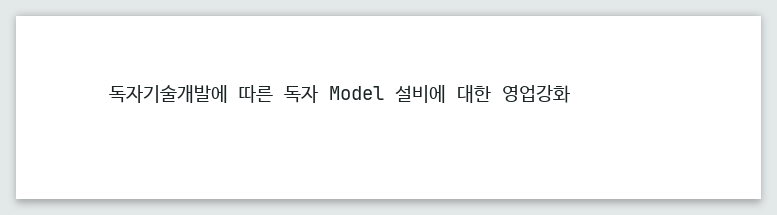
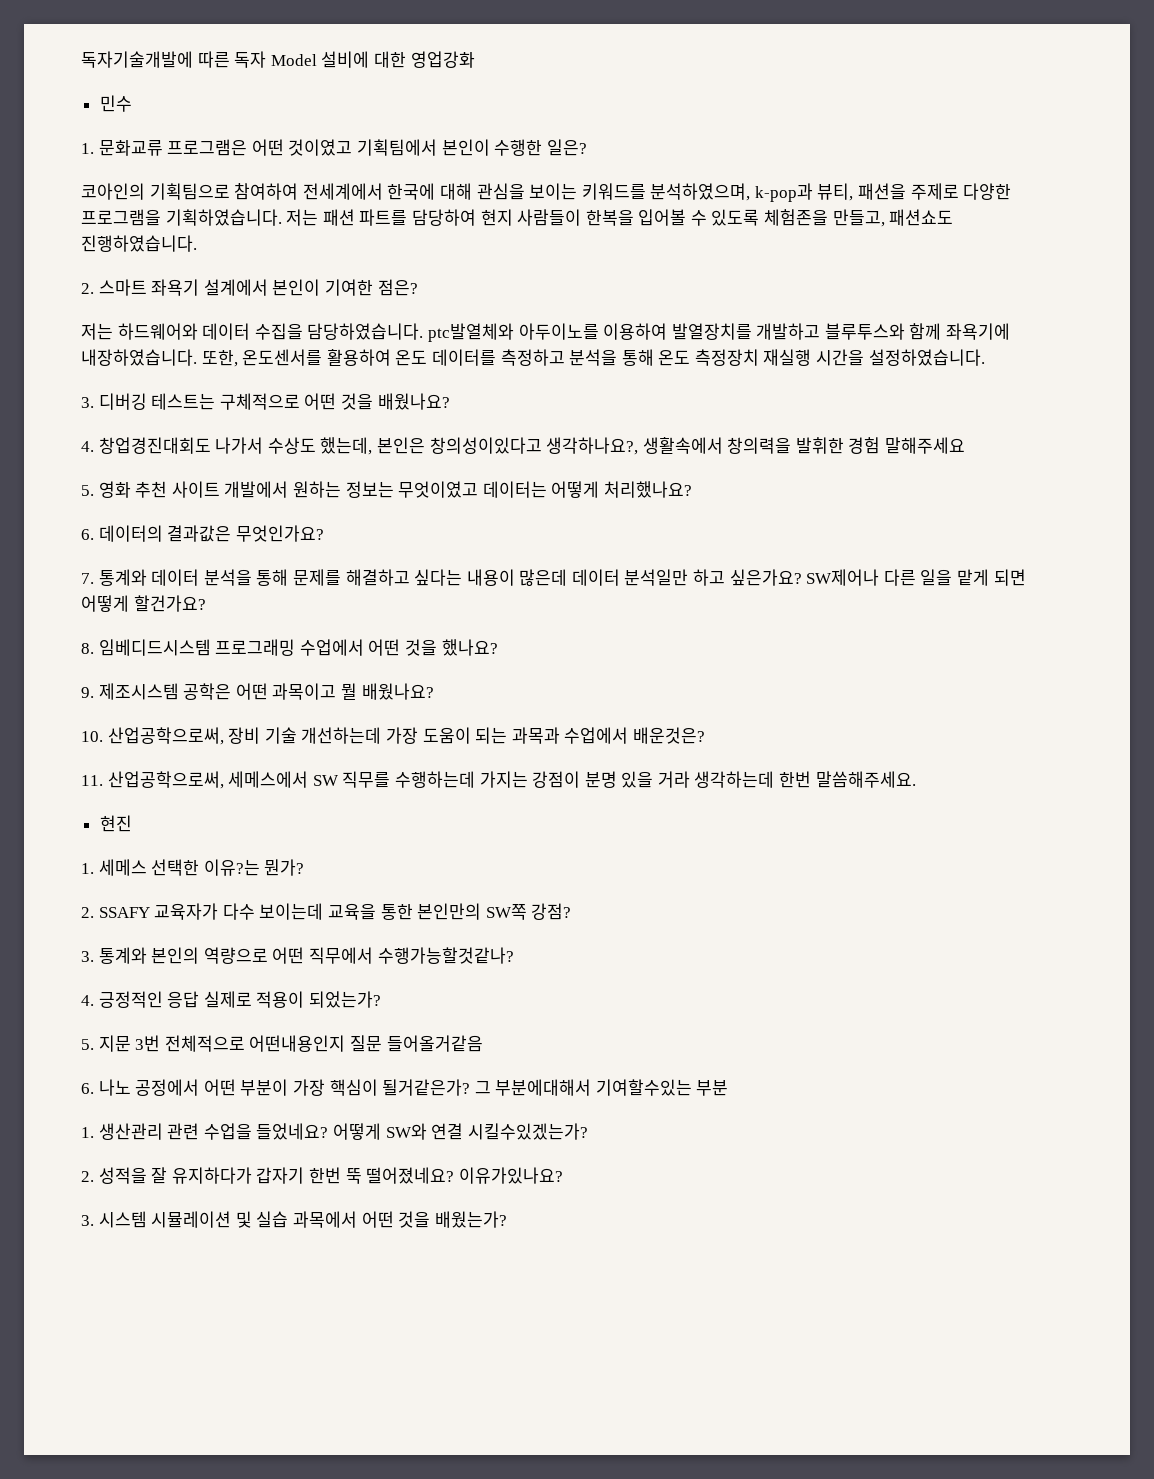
(570, 94) none -> [99,95,132,112] [81,139,587,156] [81,183,1012,202] [81,209,954,227] [81,235,197,252] [81,279,418,296] [81,323,1011,342] [81,349,985,367] [81,393,450,410] [81,437,966,455] [81,481,692,498] [81,525,324,542] [81,569,1026,586] [81,595,206,612] [81,639,498,656] [81,683,434,700] [81,727,705,745] [81,771,916,789] [99,815,132,832] [81,859,305,876] [81,903,572,920] [81,947,514,964] [81,991,381,1008] [81,1035,483,1052] [81,1079,729,1096] [81,1123,588,1140] [81,1167,563,1184] [81,1211,507,1228] // 민수 // 1. 문화교류 프로그램은 어떤 것이였고 기획팀에서 본인이 수행한 일은? // 코아인의 기획팀으로 참여하여 전세계에서 한국에 대해 관심을 보이는 키워드를 분석하였으며, k-pop과 뷰티, 패션을 주제로 다양한 프로그램을 기획하였습니다. 저는 패션 파트를 담당하여 현지 사람들이 한복을 입어볼 수 있도록 체험존을 만들고, 패션쇼도 진행하였습니다. // 2. 스마트 좌욕기 설계에서 본인이 기여한 점은? // 저는 하드웨어와 데이터 수집을 담당하였습니다. ptc발열체와 아두이노를 이용하여 발열장치를 개발하고 블루투스와 함께 좌욕기에 내장하였습니다. 또한, 온도센서를 활용하여 온도 데이터를 측정하고 분석을 통해 온도 측정장치 재실행 시간을 설정하였습니다. // 3. 디버깅 테스트는 구체적으로 어떤 것을 배웠나요? // 4. 창업경진대회도 나가서 수상도 했는데, 본인은 창의성이있다고 생각하나요?, 생활속에서 창의력을 발휘한 경험 말해주세요 // 5. 영화 추천 사이트 개발에서 원하는 정보는 무엇이였고 데이터는 어떻게 처리했나요? // 6. 데이터의 결과값은 무엇인가요? // 7. 통계와 데이터 분석을 통해 문제를 해결하고 싶다는 내용이 많은데 데이터 분석일만 하고 싶은가요? SW제어나 다른 일을 맡게 되면 어떻게 할건가요? // 8. 임베디드시스템 프로그래밍 수업에서 어떤 것을 했나요? // 9. 제조시스템 공학은 어떤 과목이고 뭘 배웠나요? // 10. 산업공학으로써, 장비 기술 개선하는데 가장 도움이 되는 과목과 수업에서 배운것은? // 11. 산업공학으로써, 세메스에서 SW 직무를 수행하는데 가지는 강점이 분명 있을 거라 생각하는데 한번 말씀해주세요. // 현진 // 1. 세메스 선택한 이유?는 뭔가? // 2. SSAFY 교육자가 다수 보이는데 교육을 통한 본인만의 SW쪽 강점? // 3. 통계와 본인의 역량으로 어떤 직무에서 수행가능할것같나? // 4. 긍정적인 응답 실제로 적용이 되었는가? // 5. 지문 3번 전체적으로 어떤내용인지 질문 들어올거같음 // 6. 나노 공정에서 어떤 부분이 가장 핵심이 될거같은가? 그 부분에대해서 기여할수있는 부분 // 1. 생산관리 관련 수업을 들었네요? 어떻게 SW와 연결 시킬수있겠는가? // 2. 성적을 잘 유지하다가 갑자기 한번 뚝 떨어졌네요? 이유가있나요? // 3. 시스템 시뮬레이션 및 실습 과목에서 어떤 것을 배웠는가?

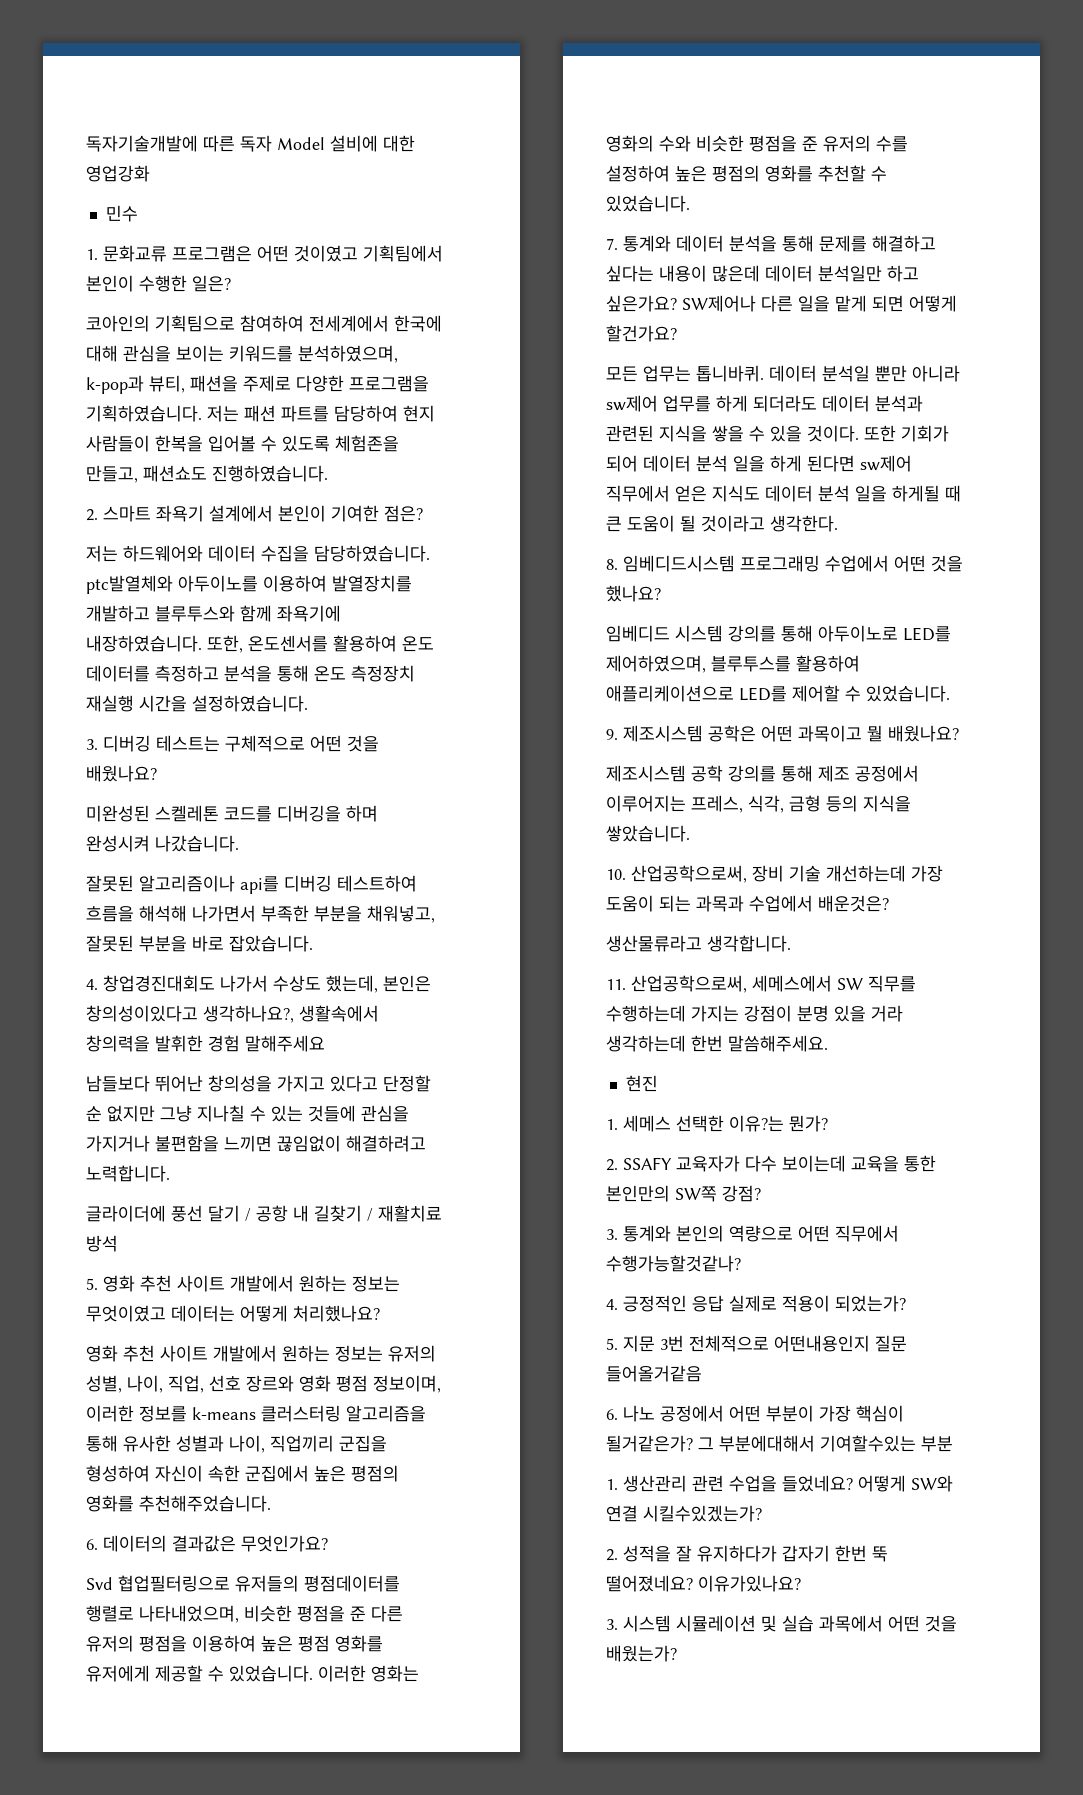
(450, 401) none -> [86,805,378,822] [86,835,239,852] [86,875,417,894] [86,905,435,923] [86,935,313,952] // 미완성된 스켈레톤 코드를 디버깅을 하며 완성시켜 나갔습니다. // 잘못된 알고리즘이나 api를 디버깅 테스트하여 흐름을 해석해 나가면서 부족한 부분을 채워넣고, 잘못된 부분을 바로 잡았습니다.
(966, 445) none -> [86,1075,431,1092] [86,1105,409,1122] [86,1135,426,1152] [86,1165,170,1182] [86,1205,442,1222] [86,1235,118,1252] // 남들보다 뛰어난 창의성을 가지고 있다고 단정할 순 없지만 그냥 지나칠 수 있는 것들에 관심을 가지거나 불편함을 느끼면 끊임없이 해결하려고 노력합니다. // 글라이더에 풍선 달기 / 공항 내 길찾기 / 재활치료 방석
[81,525,324,542] 6. 데이터의 결과값은 무엇인가요? -> [86,1345,436,1362] [86,1375,441,1393] [86,1405,426,1422] [86,1435,387,1453] [86,1465,399,1482] [86,1495,271,1512] [86,1535,328,1552] [86,1575,400,1592] [86,1605,403,1623] [86,1635,383,1652] [86,1665,419,1682] [606,135,908,152] [606,165,887,182] [606,195,690,212] 영화 추천 사이트 개발에서 원하는 정보는 유저의 성별, 나이, 직업, 선호 장르와 영화 평점 정보이며, 이러한 정보를 k-means 클러스터링 알고리즘을 통해 유사한 성별과 나이, 직업끼리 군집을 형성하여 자신이 속한 군집에서 높은 평점의 영화를 추천해주었습니다. // 6. 데이터의 결과값은 무엇인가요? // Svd 협업필터링으로 유저들의 평점데이터를 행렬로 나타내었으며, 비슷한 평점을 준 다른 유저의 평점을 이용하여 높은 평점 영화를 유저에게 제공할 수 있었습니다. 이러한 영화는 영화의 수와 비슷한 평점을 준 유저의 수를 설정하여 높은 평점의 영화를 추천할 수 있었습니다.
(206, 603) none -> [606,365,960,382] [606,395,923,412] [606,425,949,442] [606,455,912,472] [606,485,961,502] [606,515,838,532] // 모든 업무는 톱니바퀴. 데이터 분석일 뿐만 아니라 sw제어 업무를 하게 되더라도 데이터 분석과 관련된 지식을 쌓을 수 있을 것이다. 또한 기회가 되어 데이터 분석 일을 하게 된다면 sw제어 직무에서 얻은 지식도 데이터 분석 일을 하게될 때 큰 도움이 될 것이라고 생각한다.
(498, 647) none -> [606,625,951,642] [606,655,860,673] [606,685,950,702] // 임베디드 시스템 강의를 통해 아두이노로 LED를 제어하였으며, 블루투스를 활용하여 애플리케이션으로 LED를 제어할 수 있었습니다.
(434, 691) none -> [606,765,919,782] [606,795,911,813] [606,825,690,842] // 제조시스템 공학 강의를 통해 제조 공정에서 이루어지는 프레스, 식각, 금형 등의 지식을 쌓았습니다.
(705, 735) none -> [606,935,791,952] // 생산물류라고 생각합니다.

